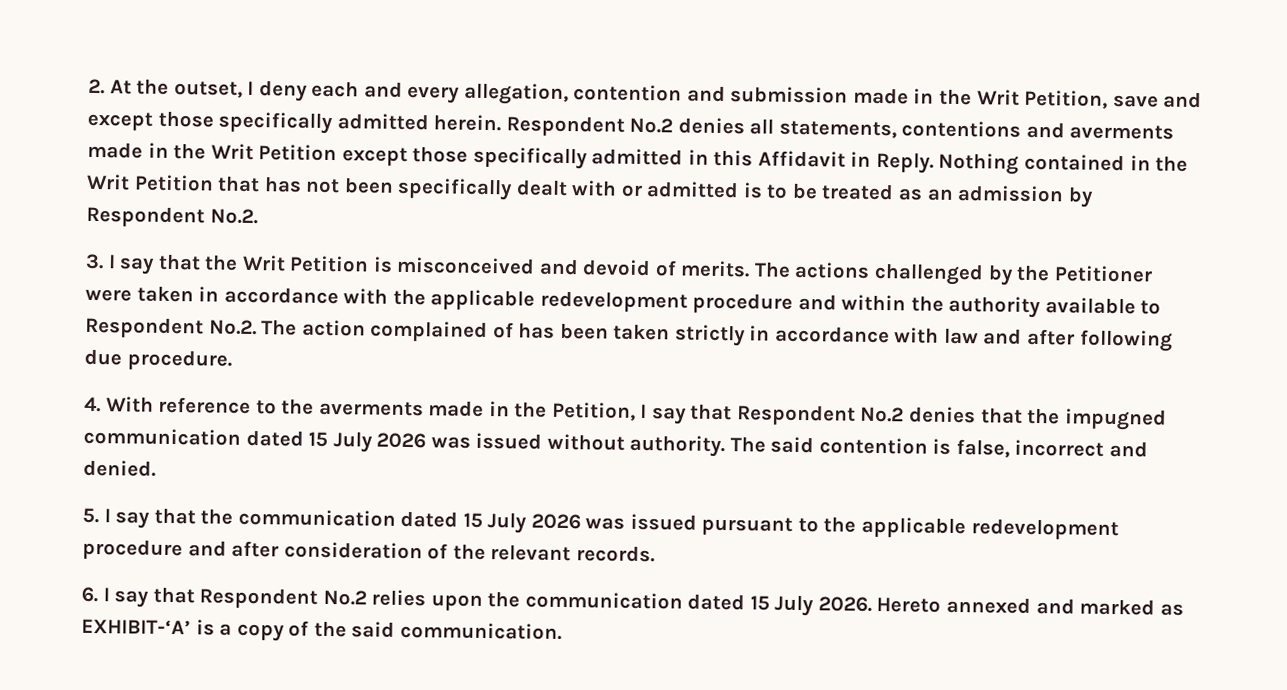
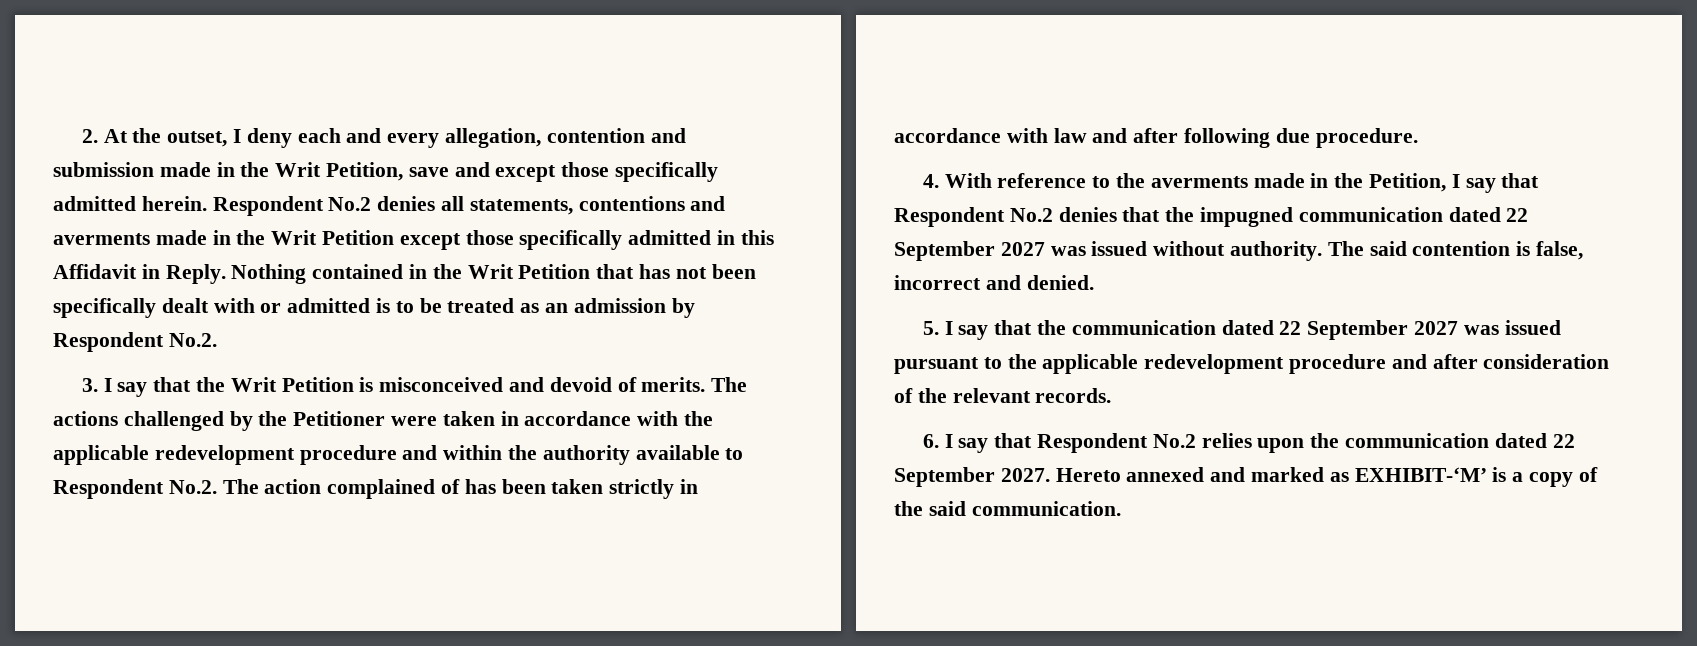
[308,431,427,453] 15 July 2026 -> [1506,208,1529,222] [894,241,1045,261] 22 September 2027
[462,512,581,534] 15 July 2026 -> [1279,320,1458,340] 22 September 2027
[749,594,872,617] 15 July 2026. -> [1552,434,1575,448] [894,467,1050,487] 22 September 2027.
[81,618,191,635] EXHIBIT-‘A’ -> [1354,467,1487,482] EXHIBIT-‘M’

